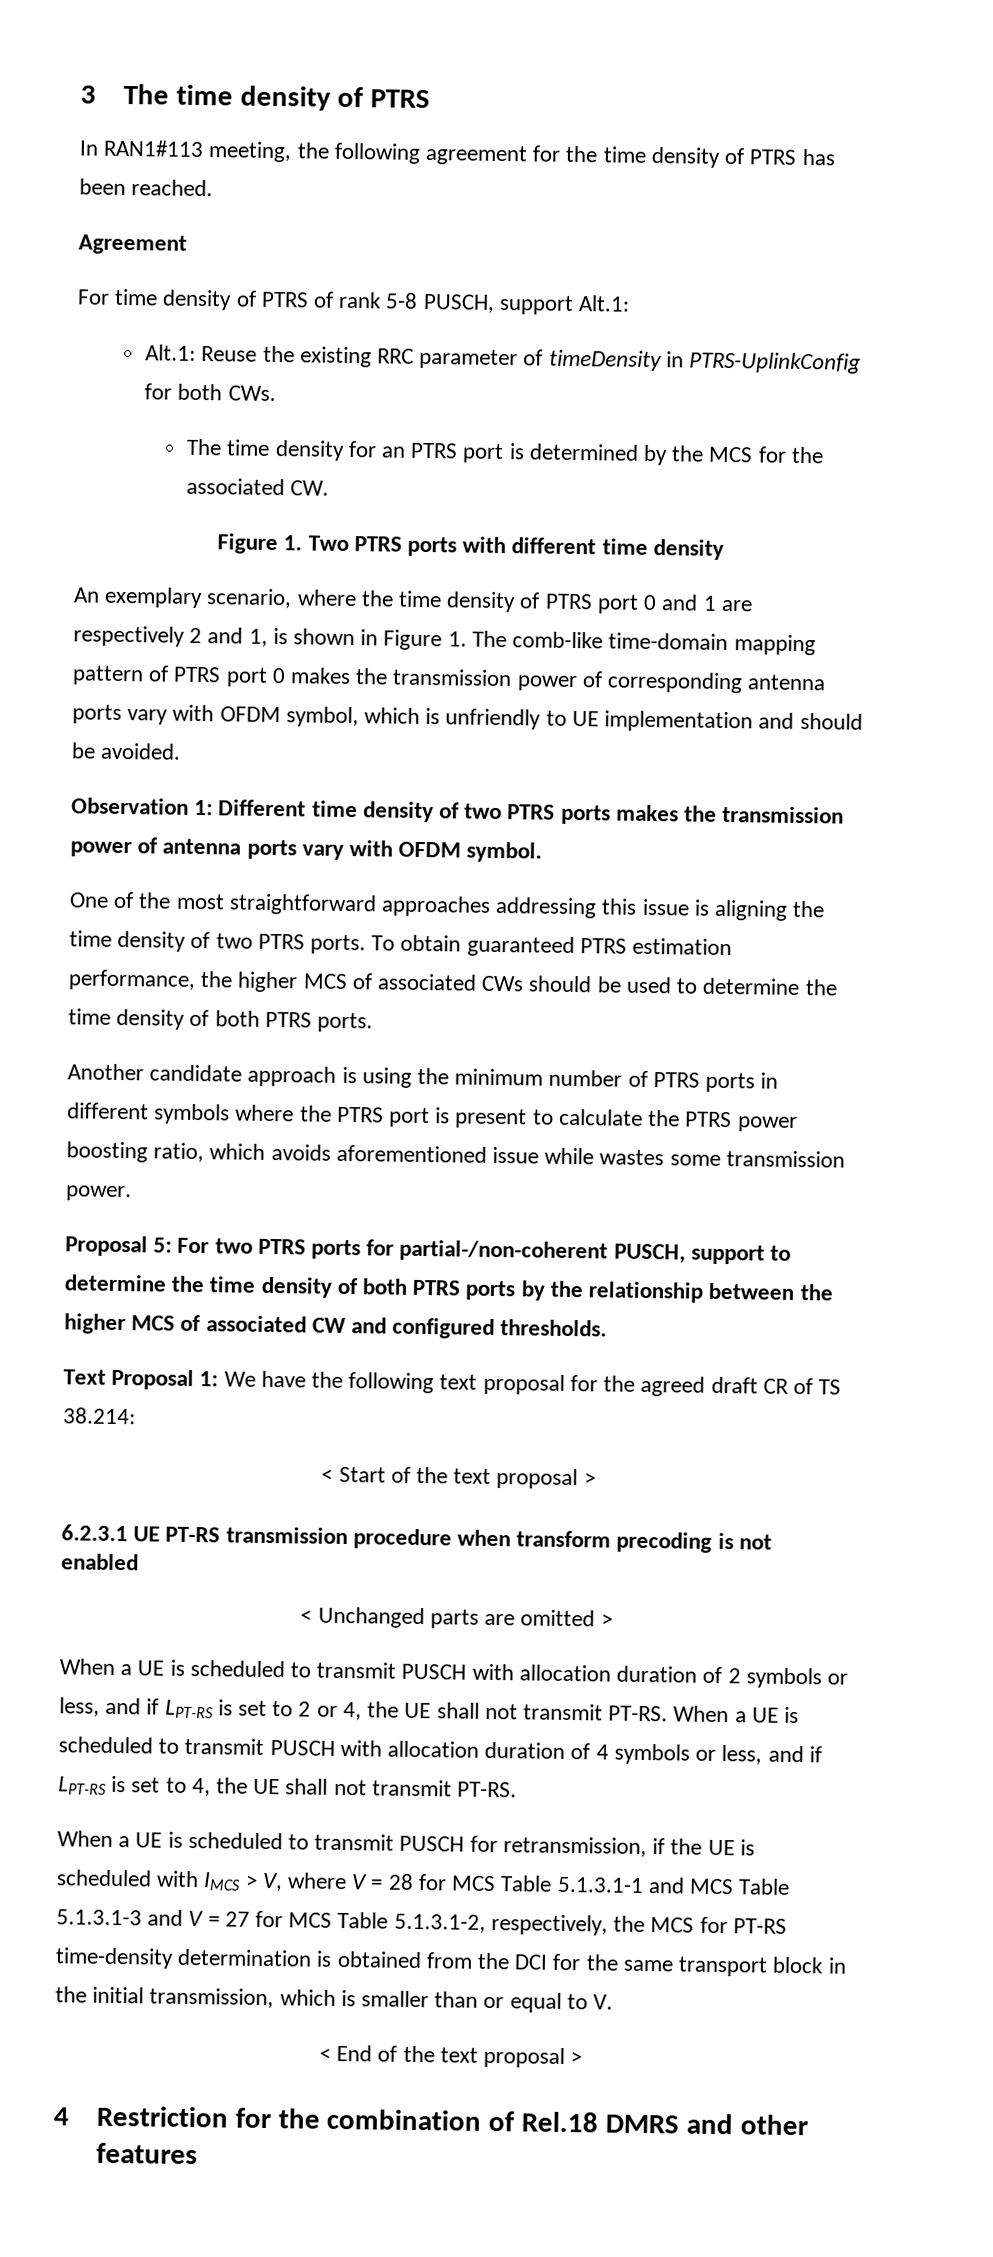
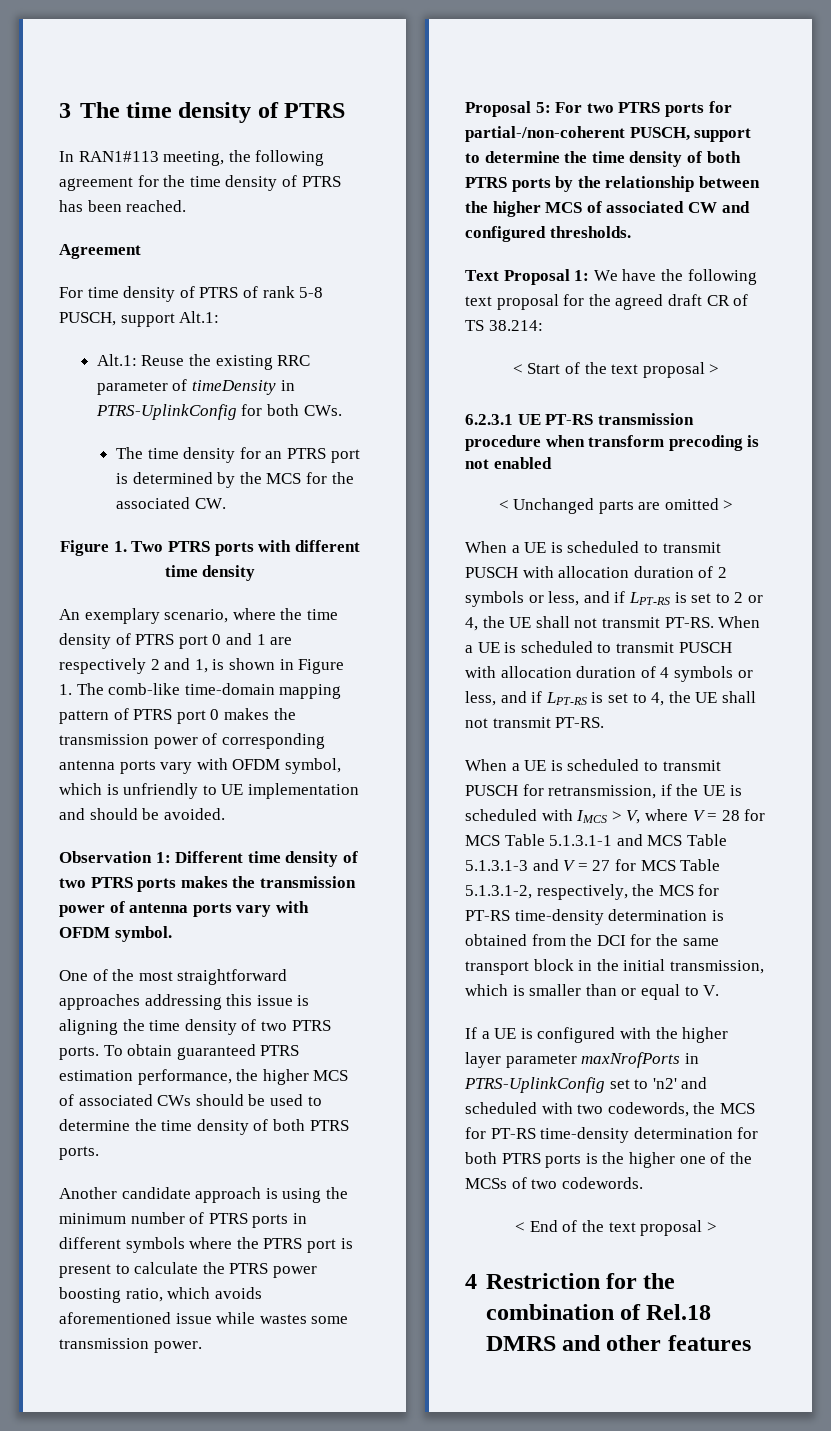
(614, 2002) none -> [465,1027,729,1043] [465,1052,699,1068] [464,1077,708,1093] [465,1102,755,1117] [465,1127,759,1143] [465,1152,752,1168] [465,1177,643,1189] // If a UE is configured with the higher layer parameter maxNrofPorts in PTRS-UplinkConfig set to 'n2' and scheduled with two codewords, the MCS for PT-RS time-density determination for both PTRS ports is the higher one of the MCSs of two codewords.

